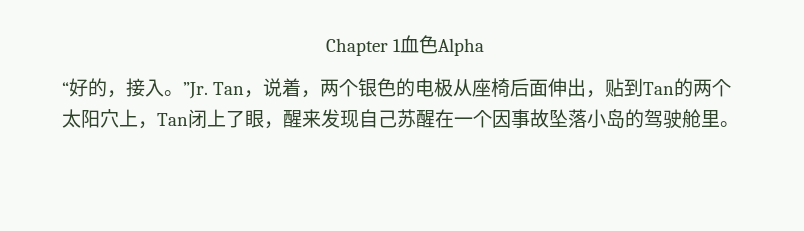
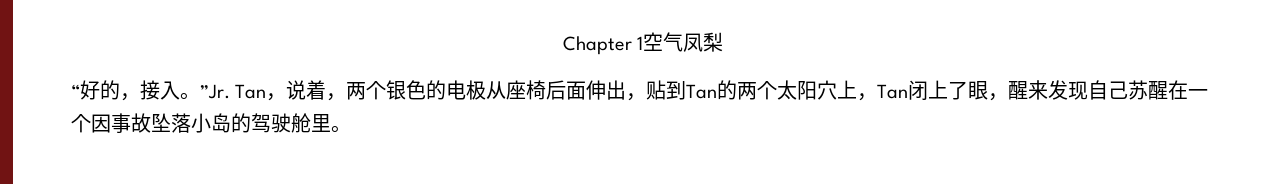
[400,35,485,56] 血色Alpha -> [643,32,724,52] 空气凤梨

